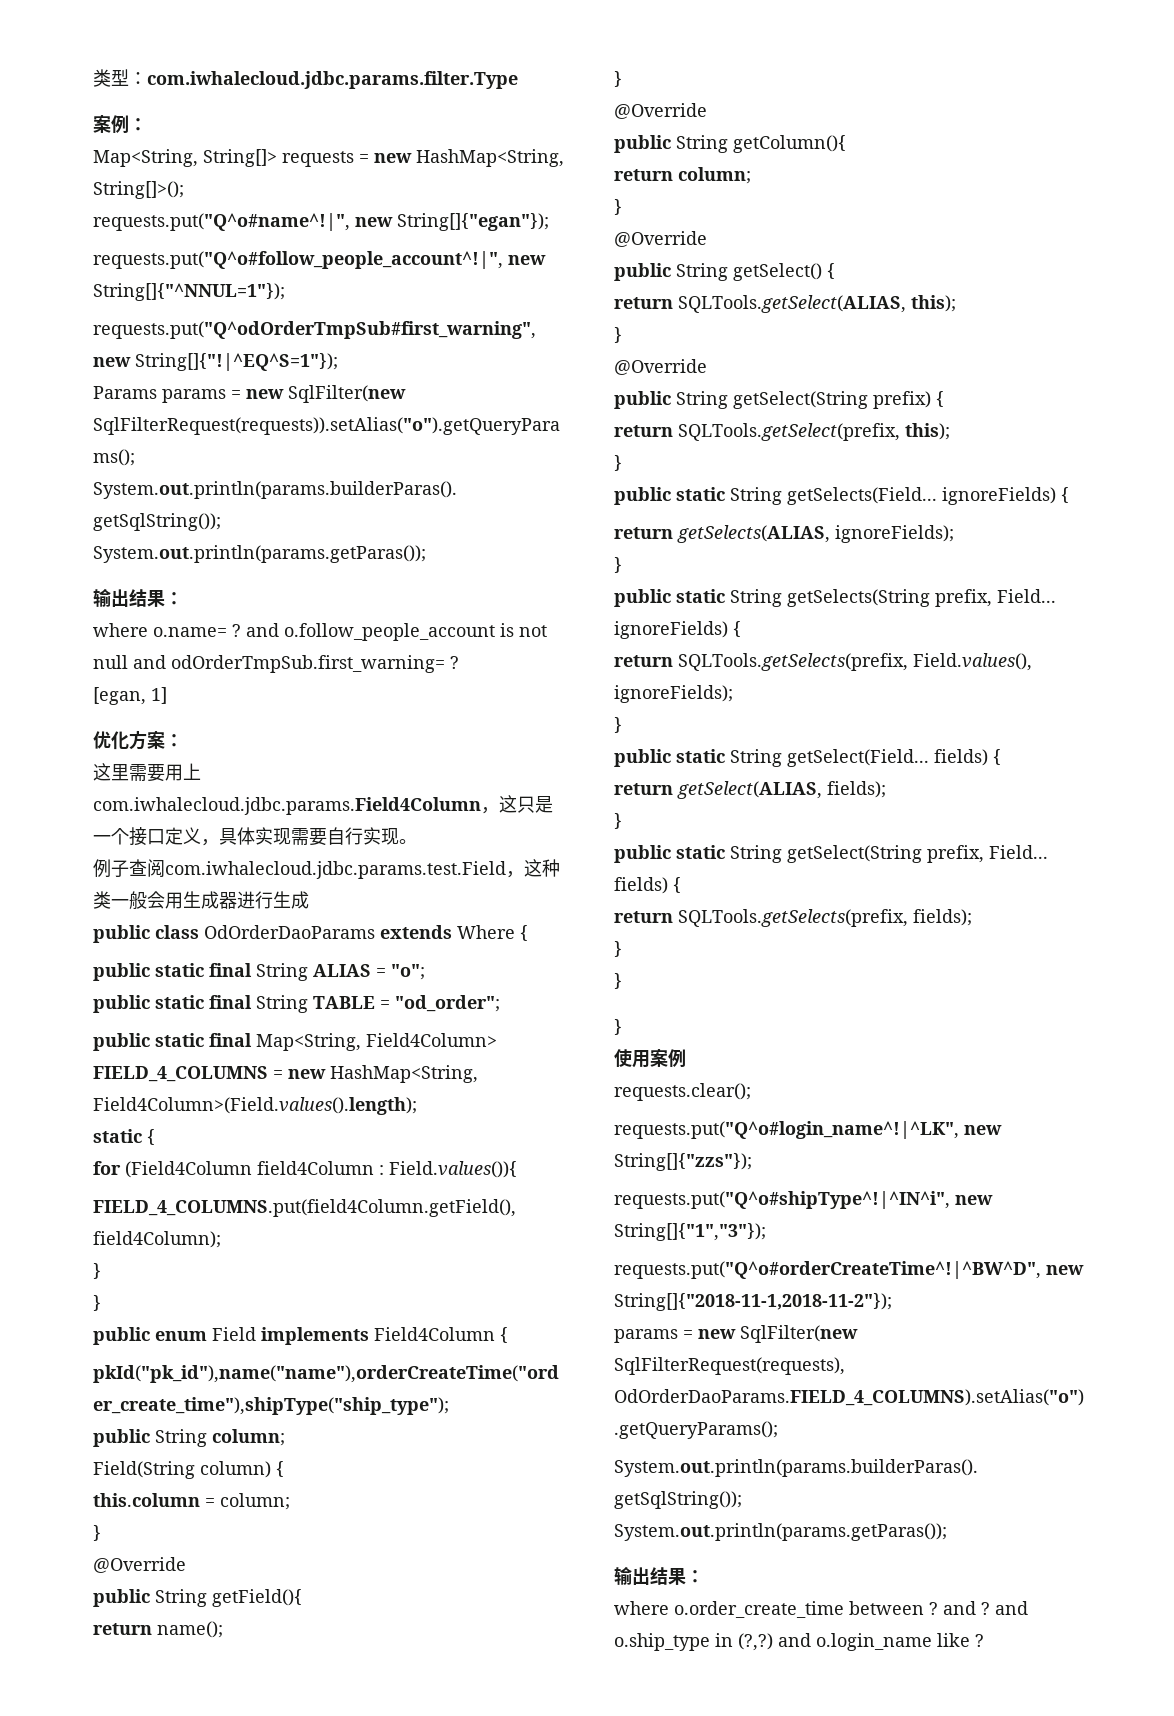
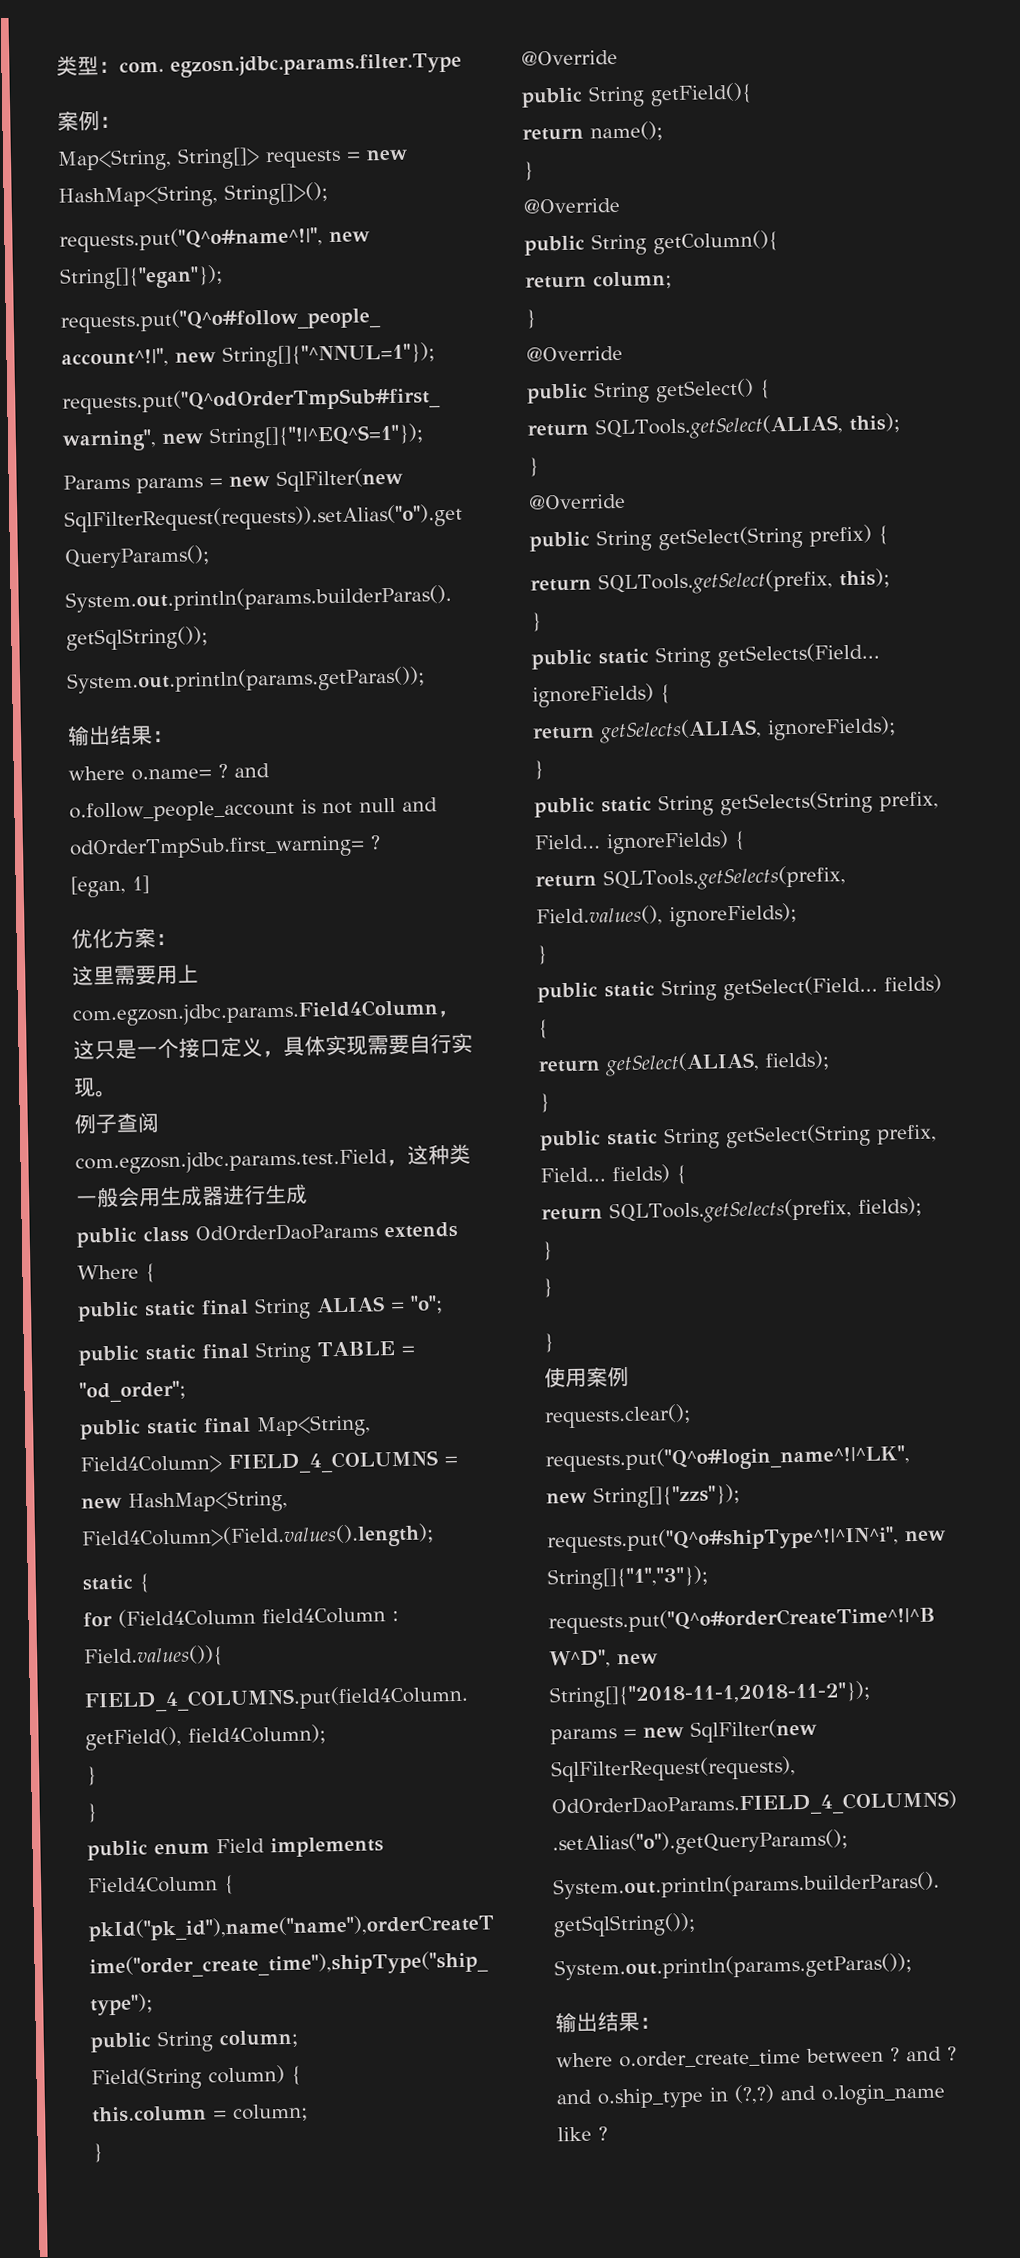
[147,71,518,89] com.iwhalecloud.jdbc.params.filter.Type -> [119,52,462,78] com. egzosn.jdbc.params.filter.Type
[93,797,481,815] com.iwhalecloud.jdbc.params.Field4Column -> [72,999,439,1027] com.egzosn.jdbc.params.Field4Column
[165,861,506,879] com.iwhalecloud.jdbc.params.test.Field -> [75,1149,388,1175] com.egzosn.jdbc.params.test.Field

